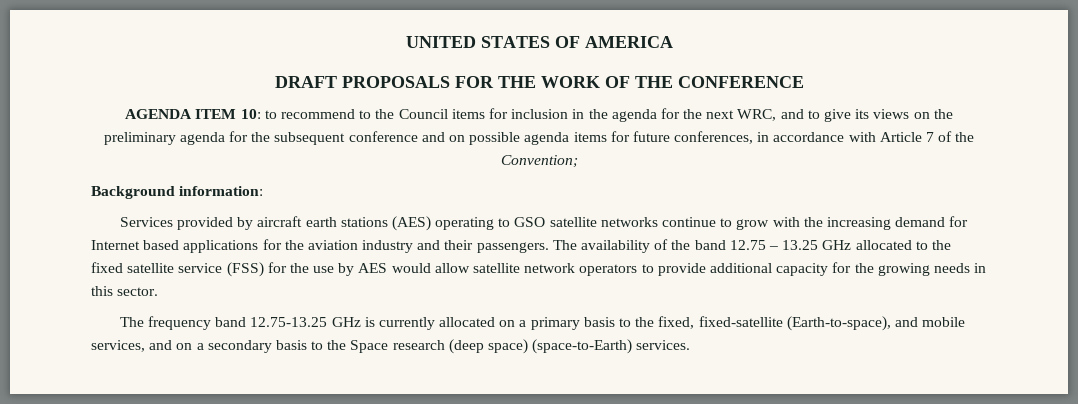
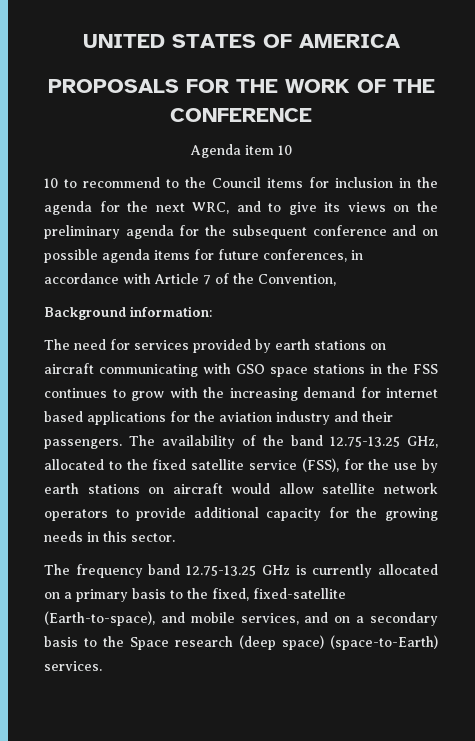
[274,76,337,88] DRAFT -> (401, 41) none
[125,109,261,119] AGENDA ITEM 10: -> [189,144,292,158] [44,178,58,188] Agenda item 10 // 10
[500,155,578,168] Convention; -> [258,274,336,286] Convention,
[119,217,173,227] Services -> [44,339,189,350] The need for services
[257,216,717,231] aircraft earth stations (AES) operating to GSO satellite networks continue -> [275,339,386,350] [44,363,438,377] [44,388,107,398] earth stations on aircraft communicating with GSO space stations in the FSS continues
[91,240,140,250] Internet -> [386,388,438,398] internet
[729,240,852,250] 12.75 – 13.25 GHz -> [330,436,438,448] 12.75-13.25 GHz,
[226,262,264,277] (FSS) -> [301,458,339,472] (FSS),
[358,263,388,273] AES -> [44,483,223,494] earth stations on aircraft

